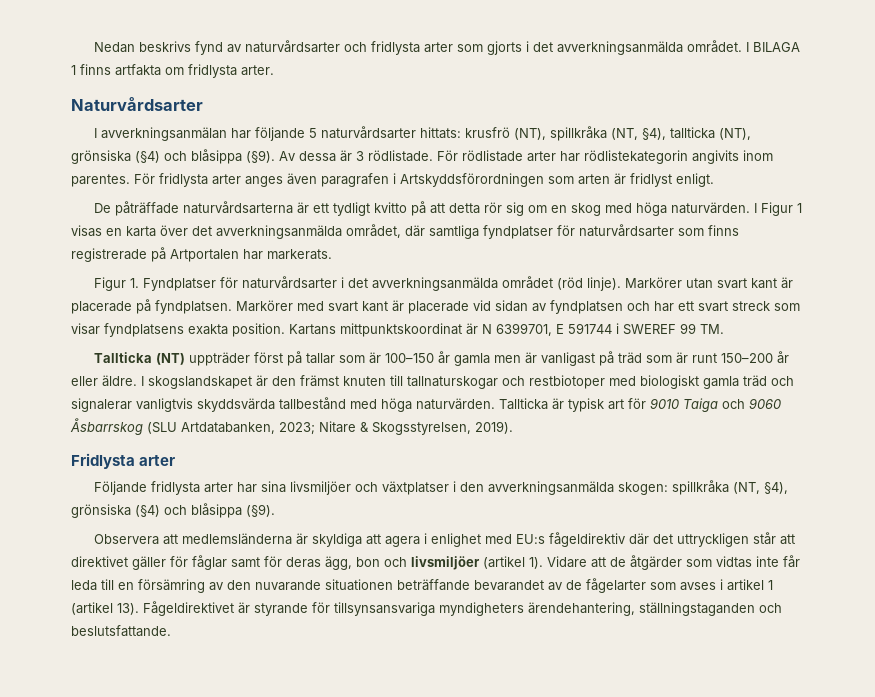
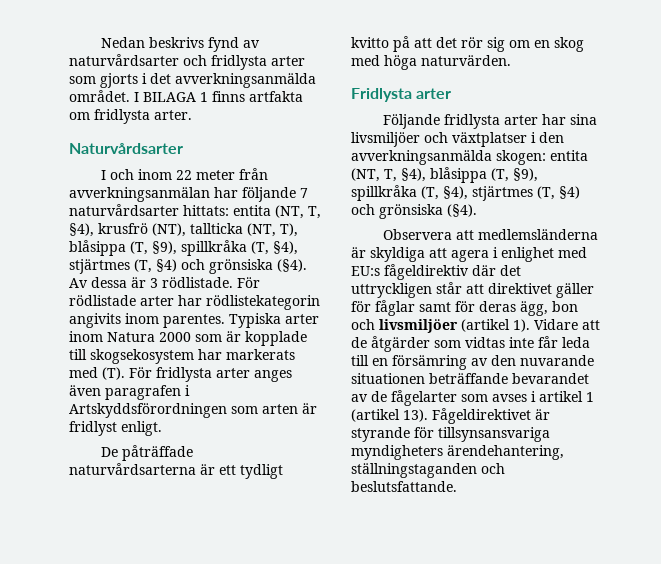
(97, 133) none -> [109,168,268,180] och inom 22 meter från
[308,128,317,138] 5 -> [300,188,308,198] 7
[464,126,751,141] [71,149,275,164] krusfrö (NT), spillkråka (NT, §4), tallticka (NT), grönsiska (§4) och blåsippa (§9). -> [233,205,321,219] [69,223,298,237] [69,240,298,256] [69,259,307,274] entita (NT, T, §4), krusfrö (NT), tallticka (NT, T), blåsippa (T, §9), spillkråka (T, §4), stjärtmes (T, §4) och grönsiska (§4).
(130, 180) none -> [229,313,319,328] [69,331,307,346] [69,349,295,364] [69,367,125,380] Typiska arter inom Natura 2000 som är kopplade till skogsekosystem har markerats med (T).
[448,203,480,214] detta -> [436,37,457,48] det
[753,202,802,216] [71,224,739,239] [71,247,332,262] [93,276,793,291] [71,299,800,314] [71,323,724,337] [93,351,789,366] [71,375,794,389] [71,397,782,412] [70,418,513,435] I Figur 1 visas en karta över det avverkningsanmälda området, där samtliga fyndplatser för naturvårdsarter som finns registrerade på Artportalen har markerats. // Figur 1. Fyndplatser för naturvårdsarter i det avverkningsanmälda området (röd linje). Markörer utan svart kant är placerade på fyndplatsen. Markörer med svart kant är placerade vid sidan av fyndplatsen och har ett svart streck som visar fyndplatsens exakta position. Kartans mittpunktskoordinat är N 6399701, E 591744 i SWEREF 99 TM. // Tallticka (NT) uppträder först på tallar som är 100–150 år gamla men är vanligast på träd som är runt 150–200 år eller äldre. I skogslandskapet är den främst knuten till tallnaturskogar och restbiotoper med biologiskt gamla träd och signalerar vanligtvis skyddsvärda tallbestånd med höga naturvärden. Tallticka är typisk art för 9010 Taiga och 9060 Åsbarrskog (SLU Artdatabanken, 2023; Nitare & Skogsstyrelsen, 2019). -> (511, 60) none
[671,480,788,495] [71,503,275,518] spillkråka (NT, §4), grönsiska (§4) och blåsippa (§9). -> [550,150,588,161] [351,167,538,183] [351,185,580,201] [351,204,477,219] entita (NT, T, §4), blåsippa (T, §9), spillkråka (T, §4), stjärtmes (T, §4) och grönsiska (§4).

